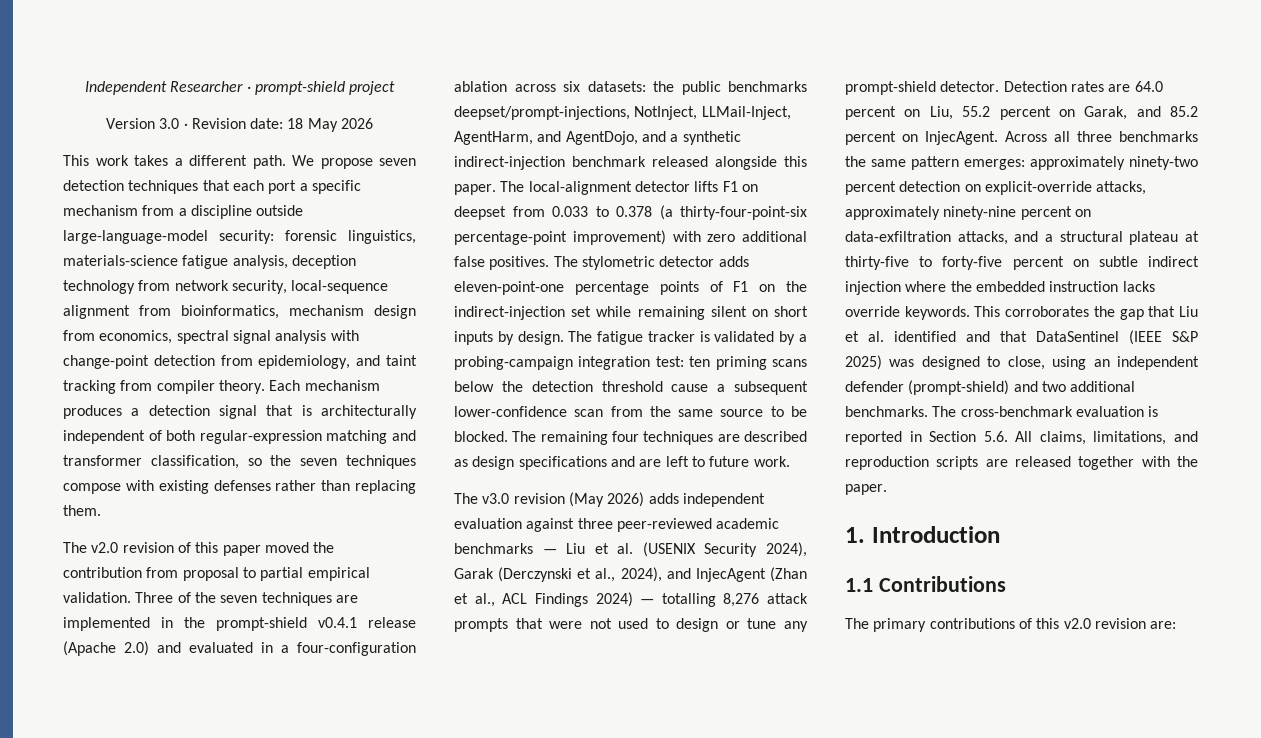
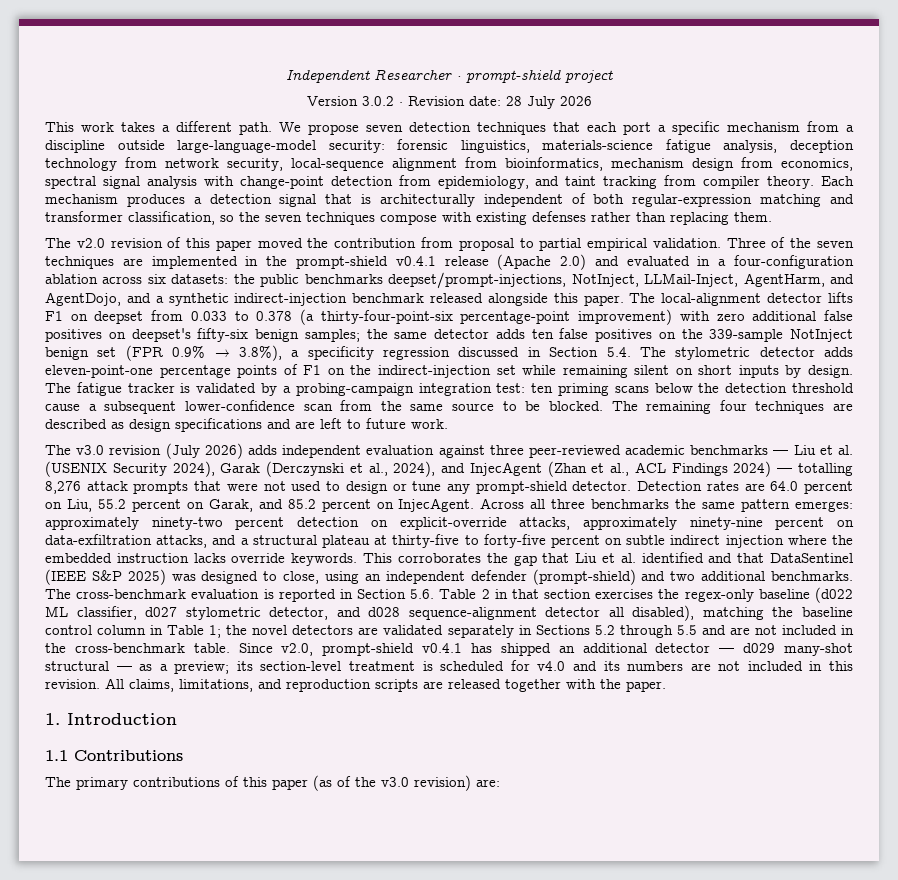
[159,118,180,129] 3.0 -> [361,96,394,106] 3.0.2
[287,118,338,132] 18 May -> [505,96,555,109] 28 July
[489,256,550,270] positives. -> [45,328,853,342] [45,345,631,361] positives on deepset's fifty-six benign samples; the same detector adds ten false positives on the 339-sample NotInject benign set (FPR 0.9% → 3.8%), a specificity regression discussed in Section 5.4.
[568,492,604,507] (May -> [165,443,200,459] (July
(1008, 436) none -> [439,587,853,603] [45,605,854,621] [45,625,854,638] [45,643,854,656] [45,660,853,674] [45,679,100,689] Table 2 in that section exercises the regex-only baseline (d022 ML classifier, d027 stylometric detector, and d028 sequence-alignment detector all disabled), matching the baseline control column in Table 1; the novel detectors are validated separately in Sections 5.2 through 5.5 and are not included in the cross-benchmark table. Since v2.0, prompt-shield v0.4.1 has shipped an additional detector — d029 many-shot structural — as a preview; its section-level treatment is scheduled for v4.0 and its numbers are not included in this revision.
[1063,618,1146,629] v2.0 revision -> [272,775,471,791] paper (as of the v3.0 revision)

